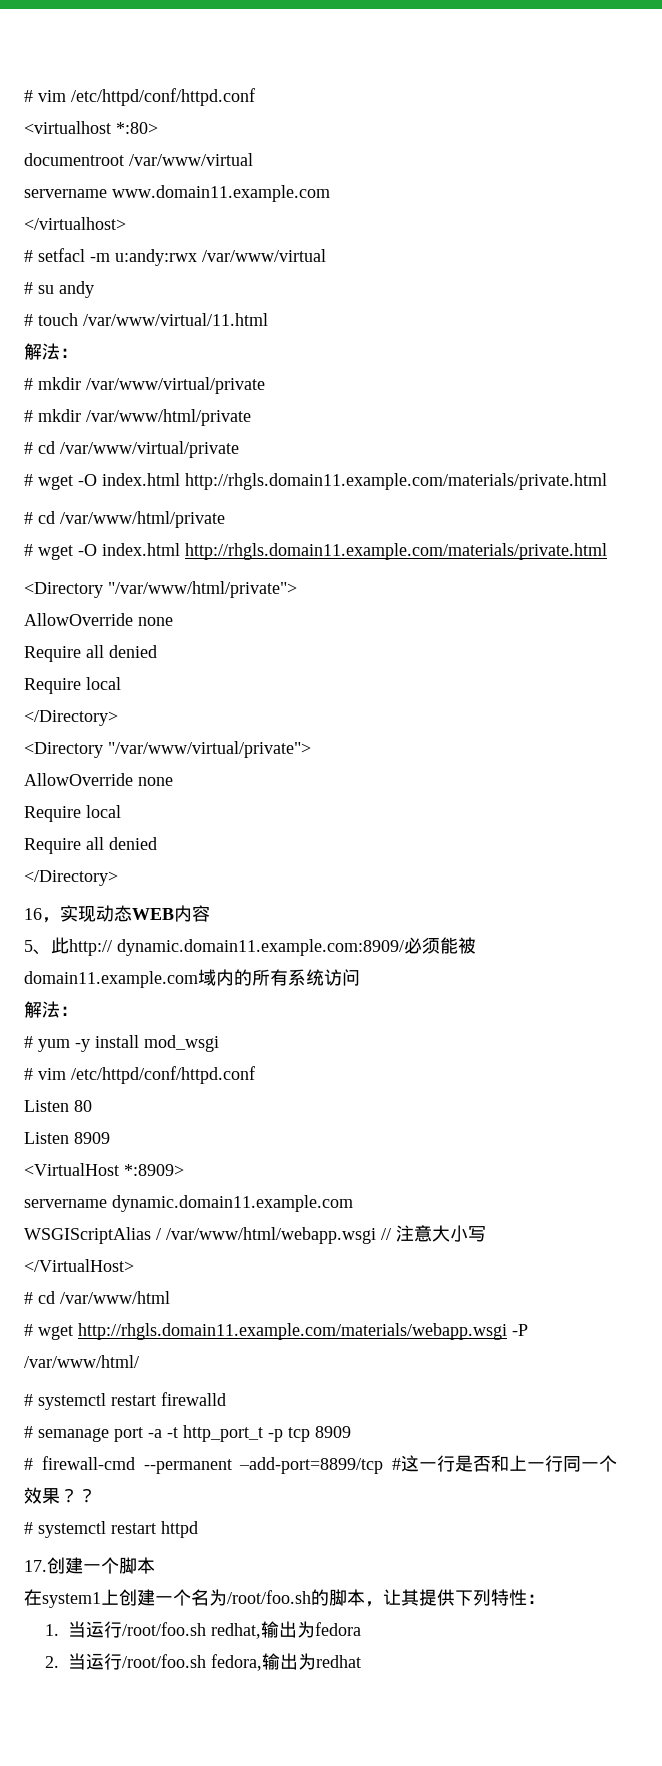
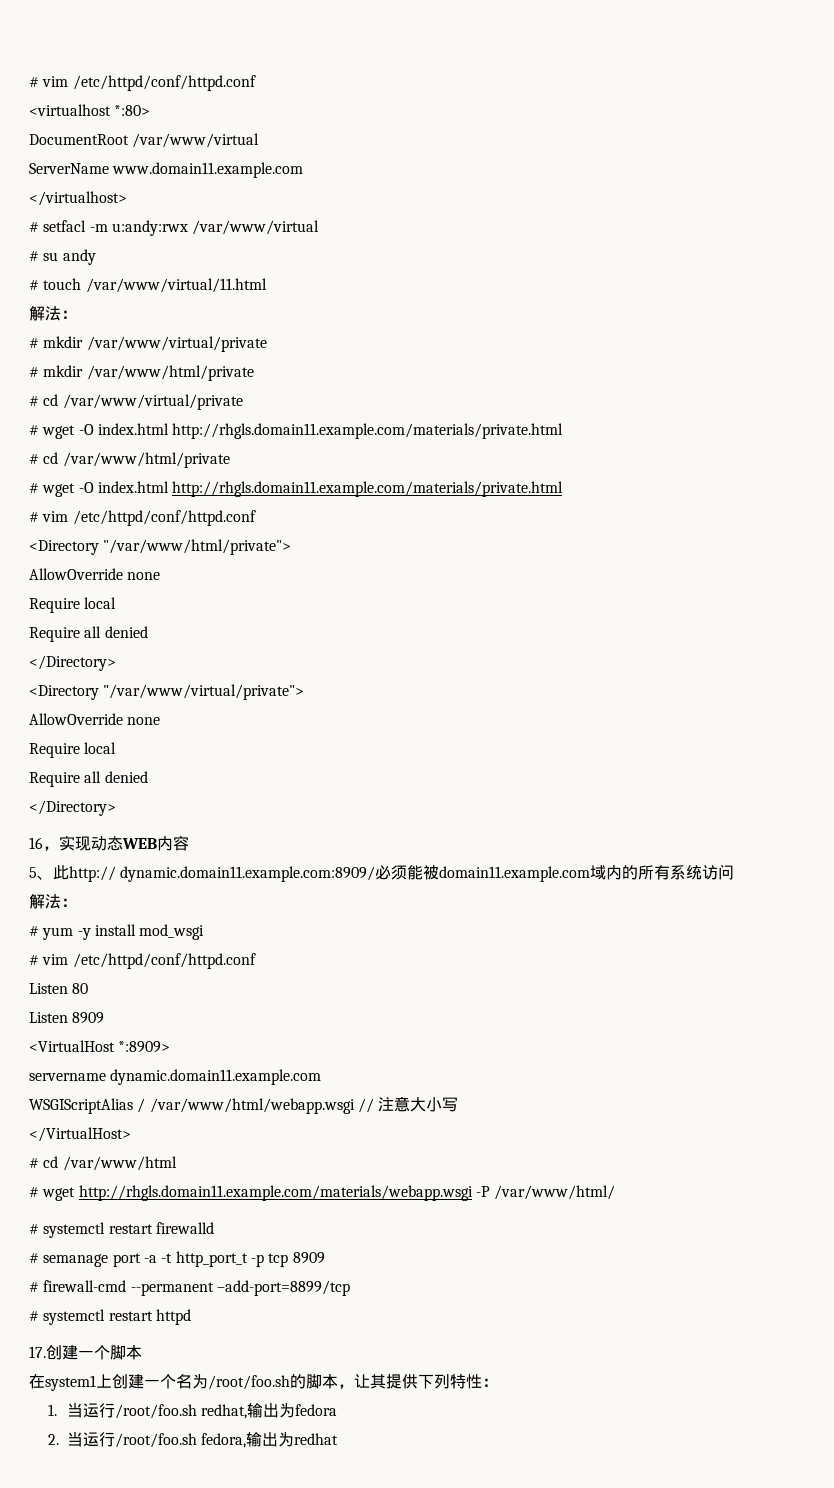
[24,153,253,166] [24,189,107,198] documentroot /var/www/virtual // servername -> [29,133,260,148] [29,163,109,174] DocumentRoot /var/www/virtual // ServerName
(607, 551) none -> [29,510,256,526] // # vim /etc/httpd/conf/httpd.conf
[24,645,157,662] [24,677,121,694] // Require all denied // Require local -> [29,597,117,613] [29,626,148,642] // Require local // Require all denied
[392,1455,617,1472] [24,1487,96,1504] #这一行是否和上一行同一个效果？？ -> (350, 1288) none

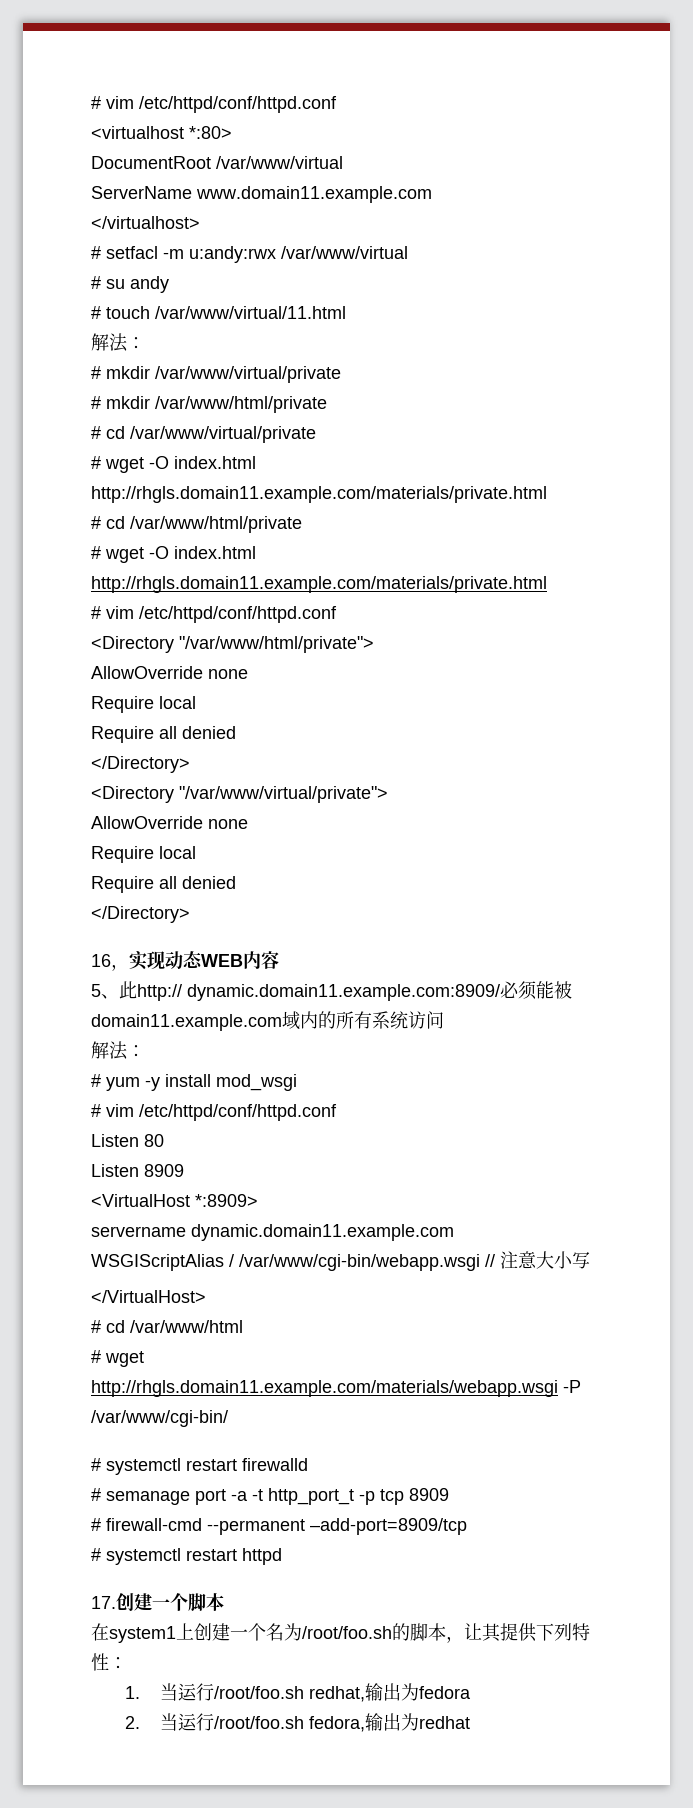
[149,1098,355,1114] /var/www/html/webapp.wsgi -> [239,1254,480,1271] /var/www/cgi-bin/webapp.wsgi
[494,1185,616,1200] /var/www/html/ -> [91,1410,228,1427] /var/www/cgi-bin/
[216,1280,350,1296] –add-port=8899/tcp -> [310,1518,467,1535] –add-port=8909/tcp

